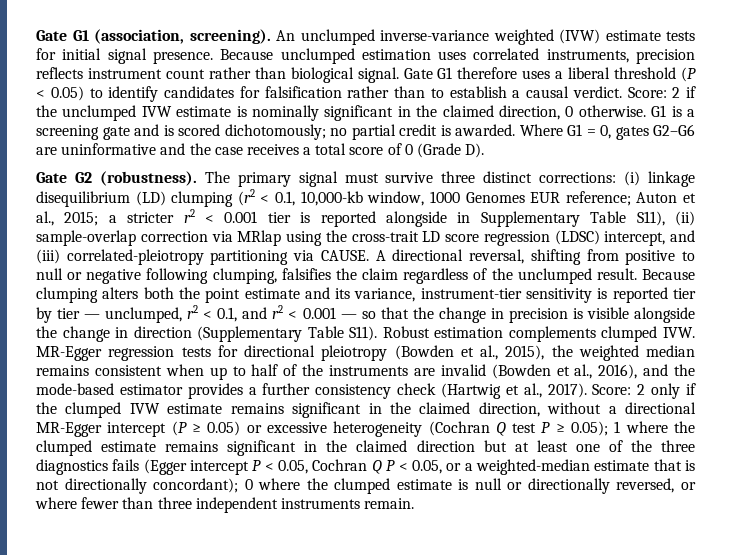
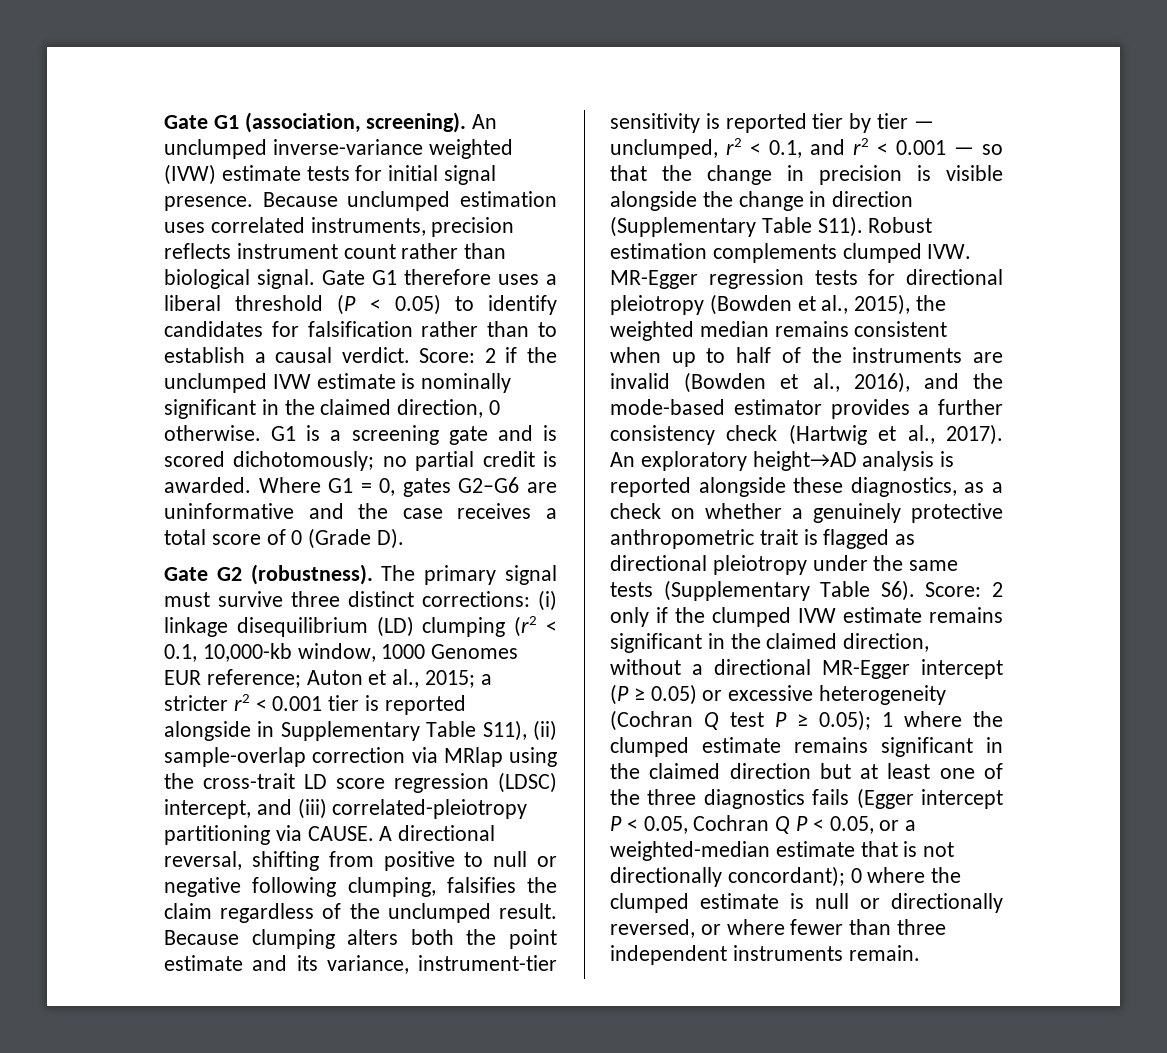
(587, 390) none -> [610,451,955,471] [610,477,1003,497] [610,503,1003,523] [610,529,916,549] [610,555,959,575] [610,580,915,601] An exploratory height→AD analysis is reported alongside these diagnostics, as a check on whether a genuinely protective anthropometric trait is flagged as directional pleiotropy under the same tests (Supplementary Table S6).

